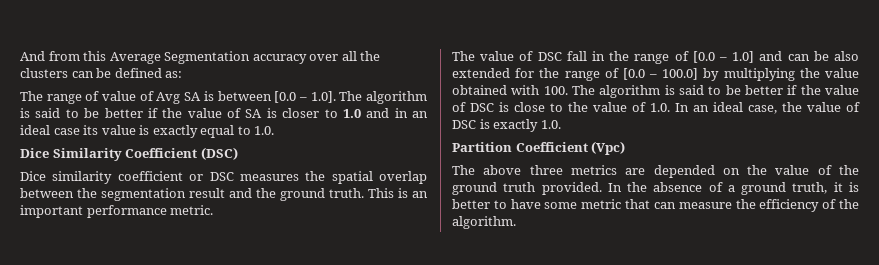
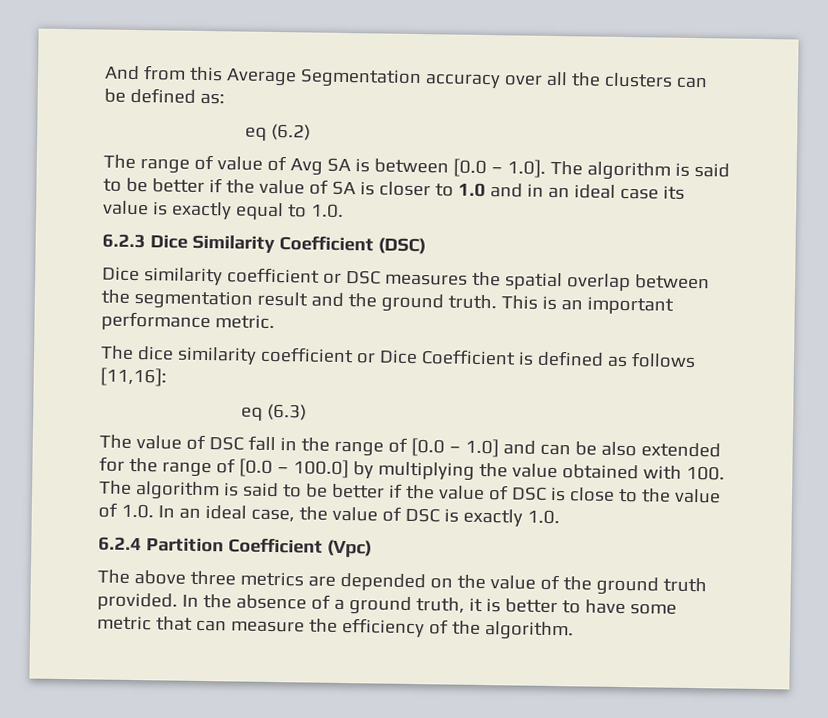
(183, 74) none -> [245,123,312,141] // eq (6.2)
(275, 130) none -> [102,233,146,249] 6.2.3
(214, 210) none -> [100,345,696,369] [100,367,167,387] [241,403,308,421] // The dice similarity coefficient or Dice Coefficient is defined as follows [11,16]: // eq (6.3)
(561, 124) none -> [98,536,142,552] 6.2.4

